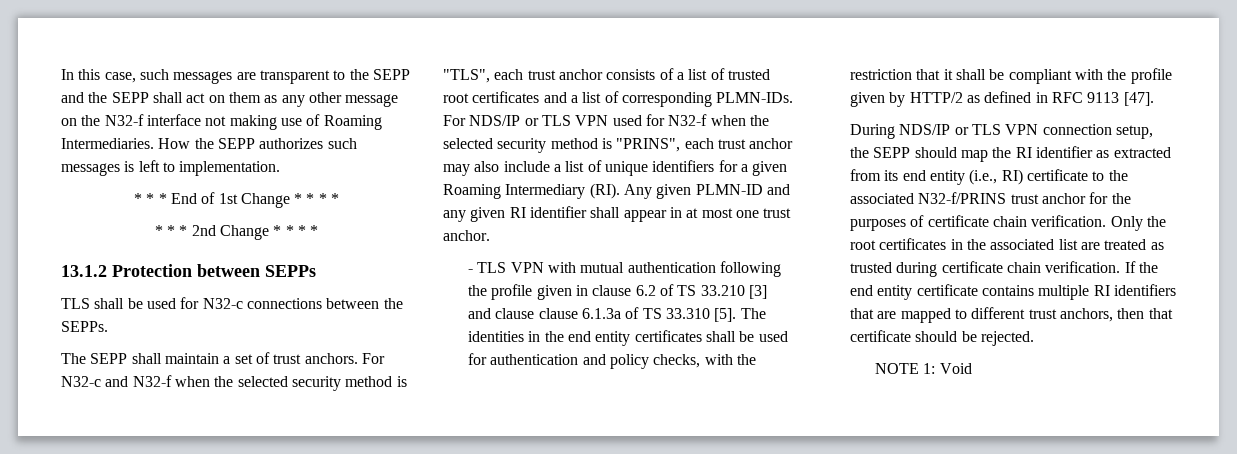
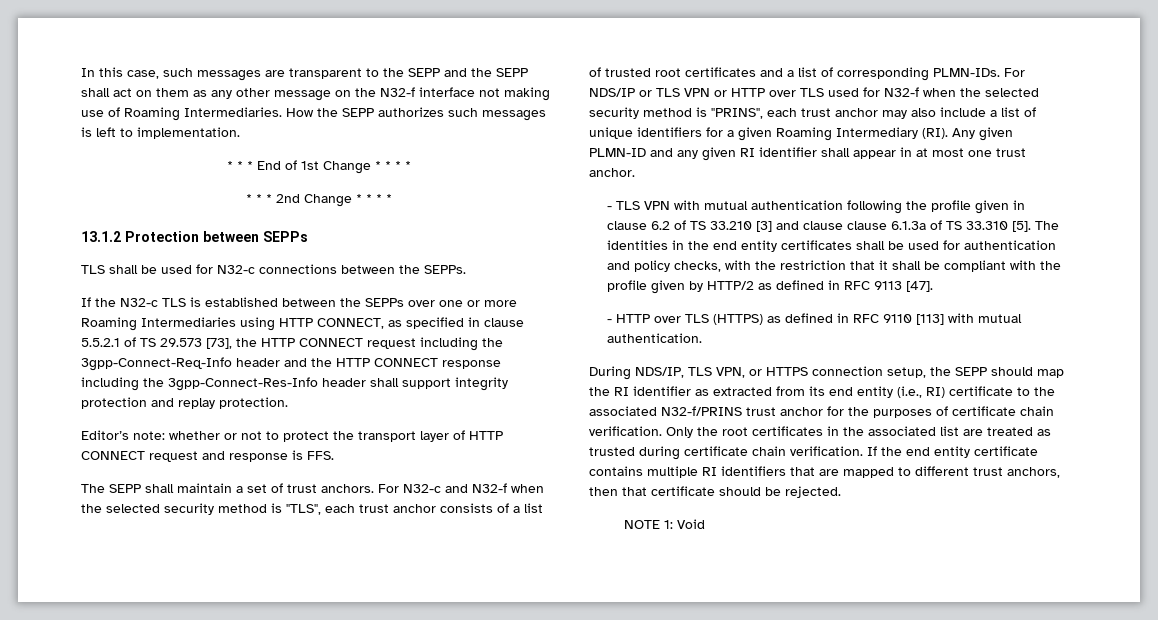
(108, 326) none -> [81,297,517,307] [81,317,524,331] [81,337,503,351] [81,357,501,371] [81,377,508,391] [81,397,288,409] [81,430,503,442] [81,450,334,462] // If the N32-c TLS is established between the SEPPs over one or more Roaming Intermediaries using HTTP CONNECT, as specified in clause 5.5.2.1 of TS 29.573 [73], the HTTP CONNECT request including the 3gpp-Connect-Req-Info header and the HTTP CONNECT response including the 3gpp-Connect-Res-Info header shall support integrity protection and replay protection. // Editor’s note: whether or not to protect the transport layer of HTTP CONNECT request and response is FFS.
(609, 120) none -> [714,88,824,97] or HTTP over TLS
[850,124,1039,139] During NDS/IP or TLS VPN -> [606,313,1022,325] [606,333,702,343] [589,366,808,380] - HTTP over TLS (HTTPS) as defined in RFC 9110 [113] with mutual authentication. // During NDS/IP, TLS VPN, or HTTPS

